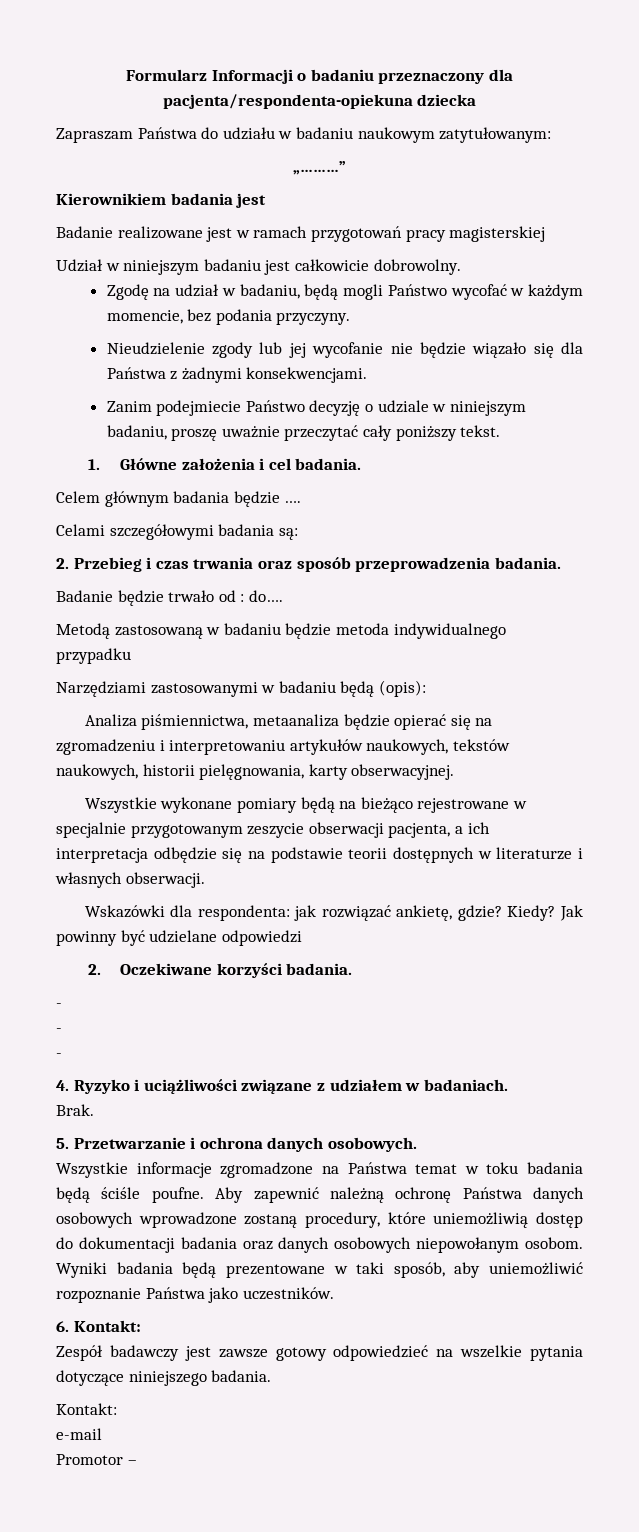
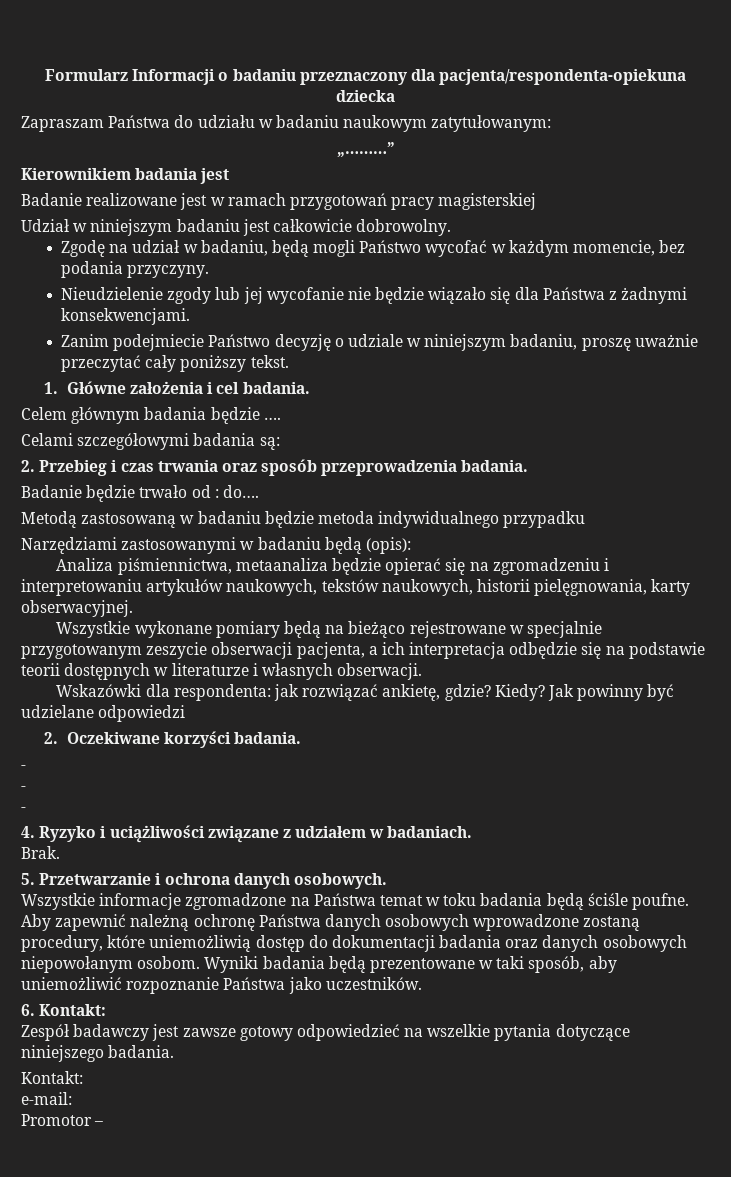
[56,1428,102,1440] e-mail -> [21,1092,72,1105] e-mail:

